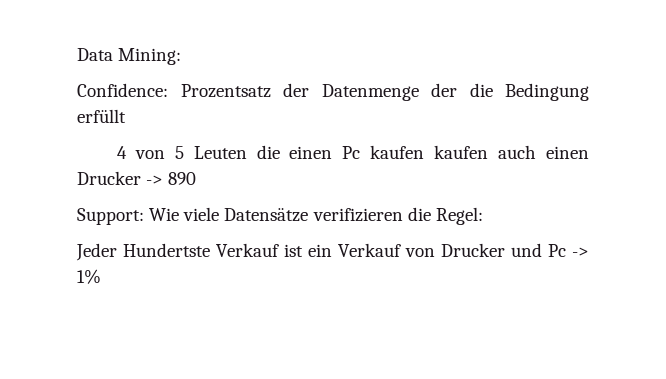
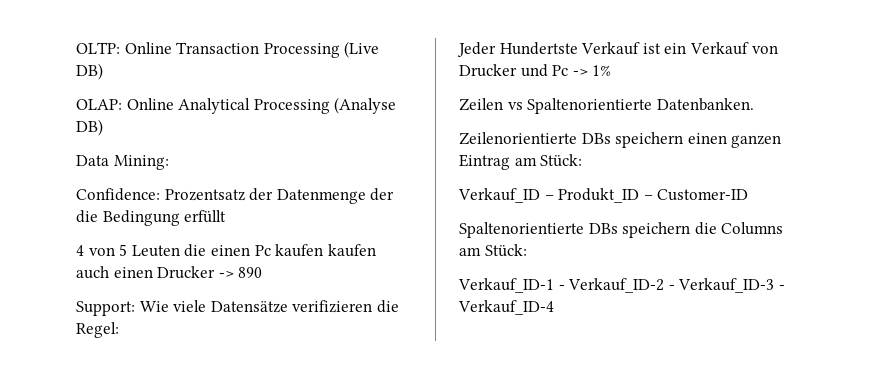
(77, 54) none -> [76,41,380,58] [76,63,103,80] [76,97,397,114] [76,119,103,136] OLTP: Online Transaction Processing (Live DB) // OLAP: Online Analytical Processing (Analyse DB) //
(101, 276) none -> [459,98,754,114] [459,132,782,148] [459,154,583,170] [458,188,749,203] [459,222,784,238] [459,244,527,257] [458,278,785,293] [458,300,554,315] // Zeilen vs Spaltenorientierte Datenbanken. // Zeilenorientierte DBs speichern einen ganzen Eintrag am Stück: // Verkauf_ID – Produkt_ID – Customer-ID // Spaltenorientierte DBs speichern die Columns am Stück: // Verkauf_ID-1 - Verkauf_ID-2 - Verkauf_ID-3 - Verkauf_ID-4

